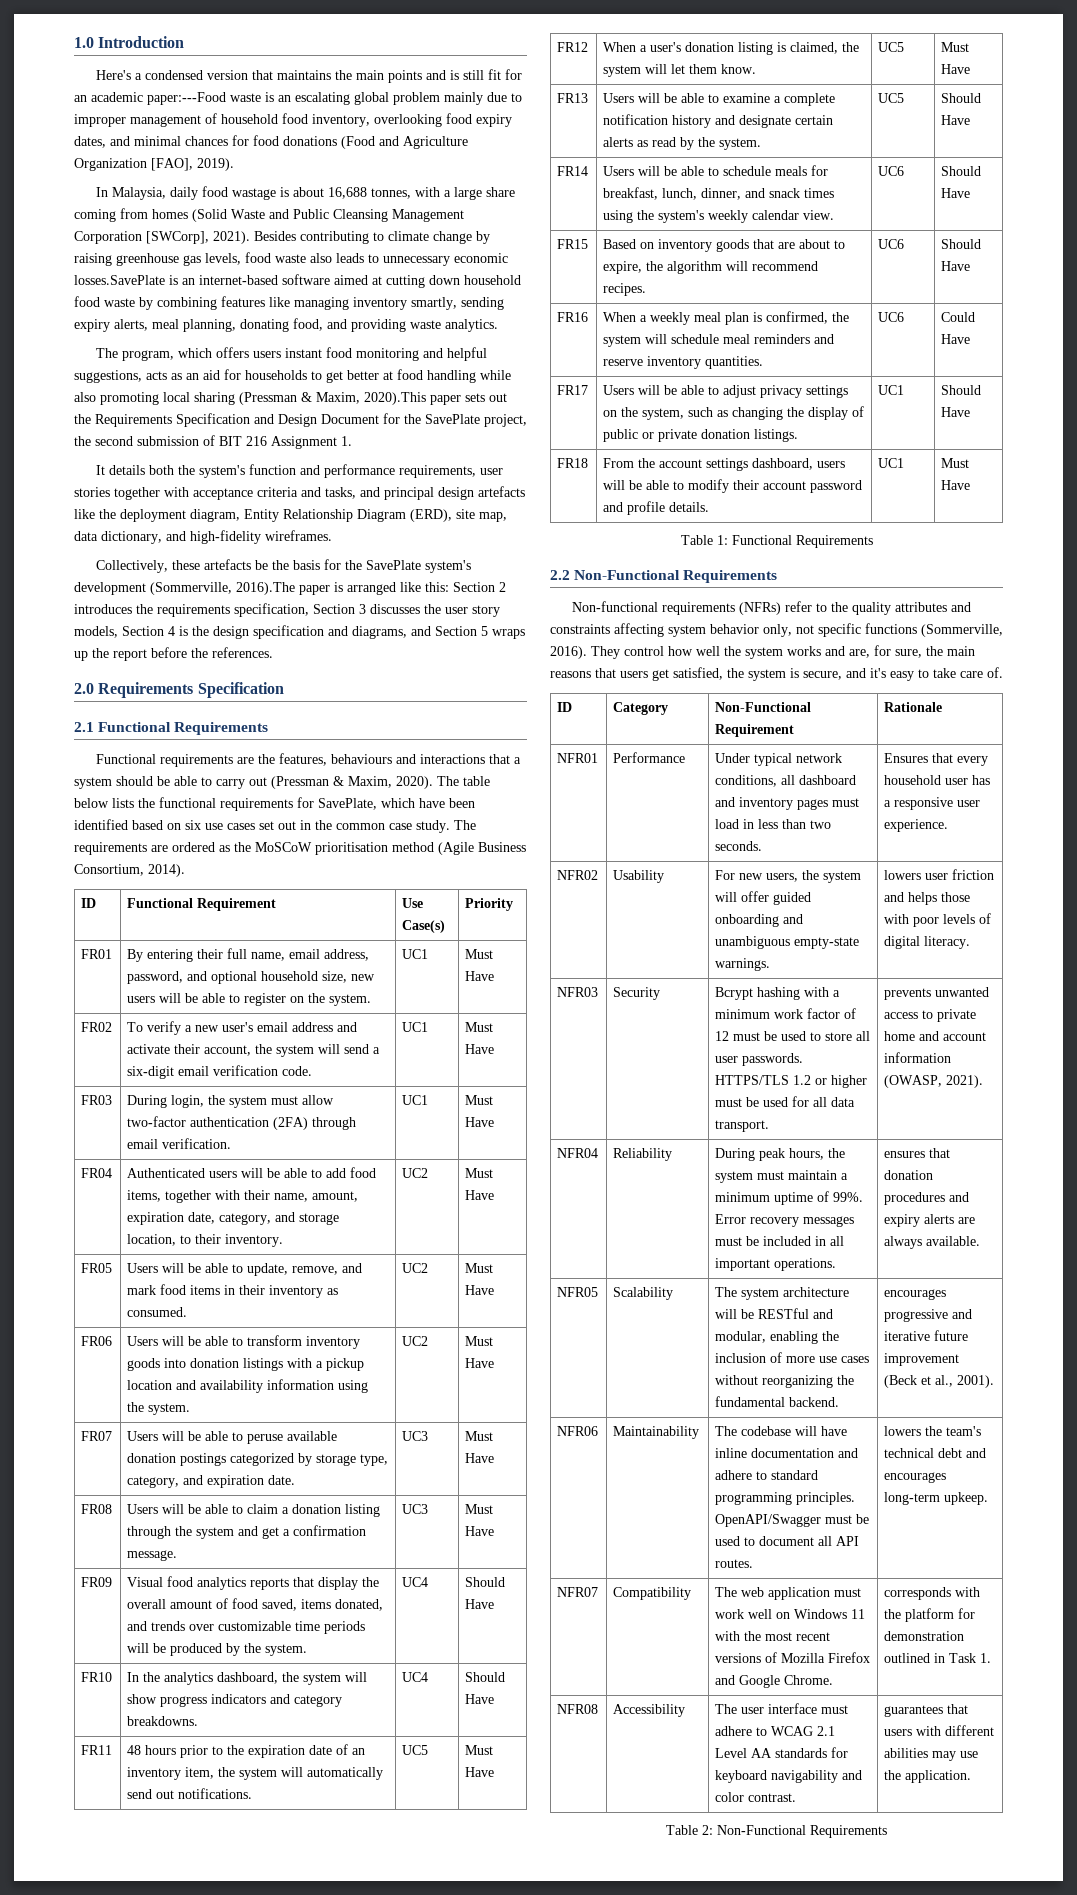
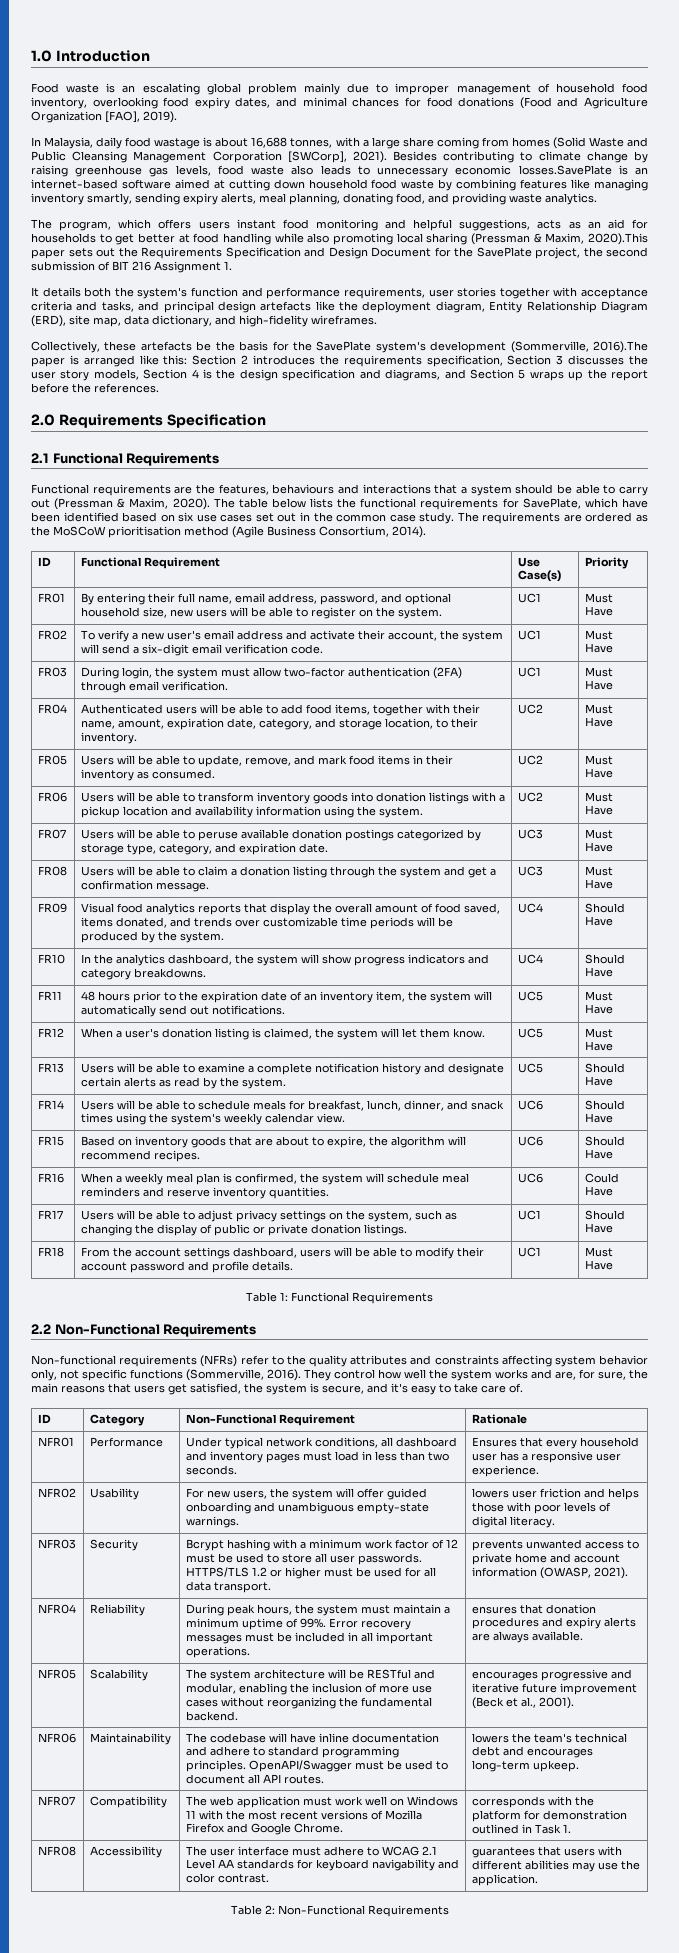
[95,69,522,83] [74,92,226,105] Here's a condensed version that maintains the main points and is still fit for an academic paper:---Food -> [31,83,59,93] Food

